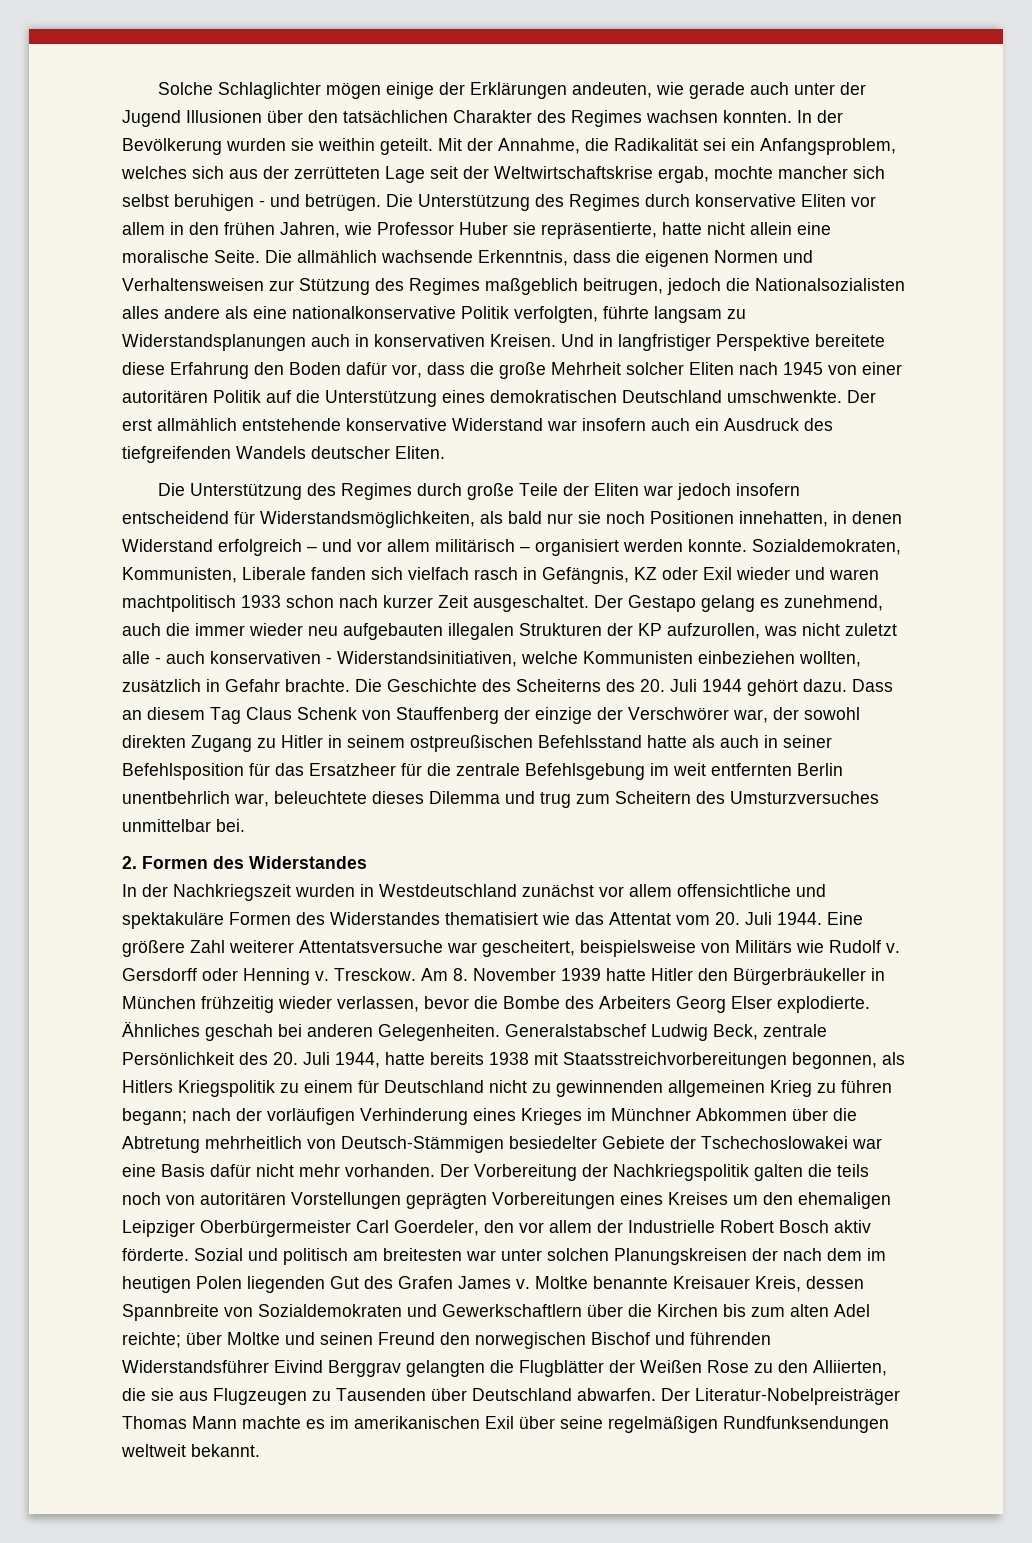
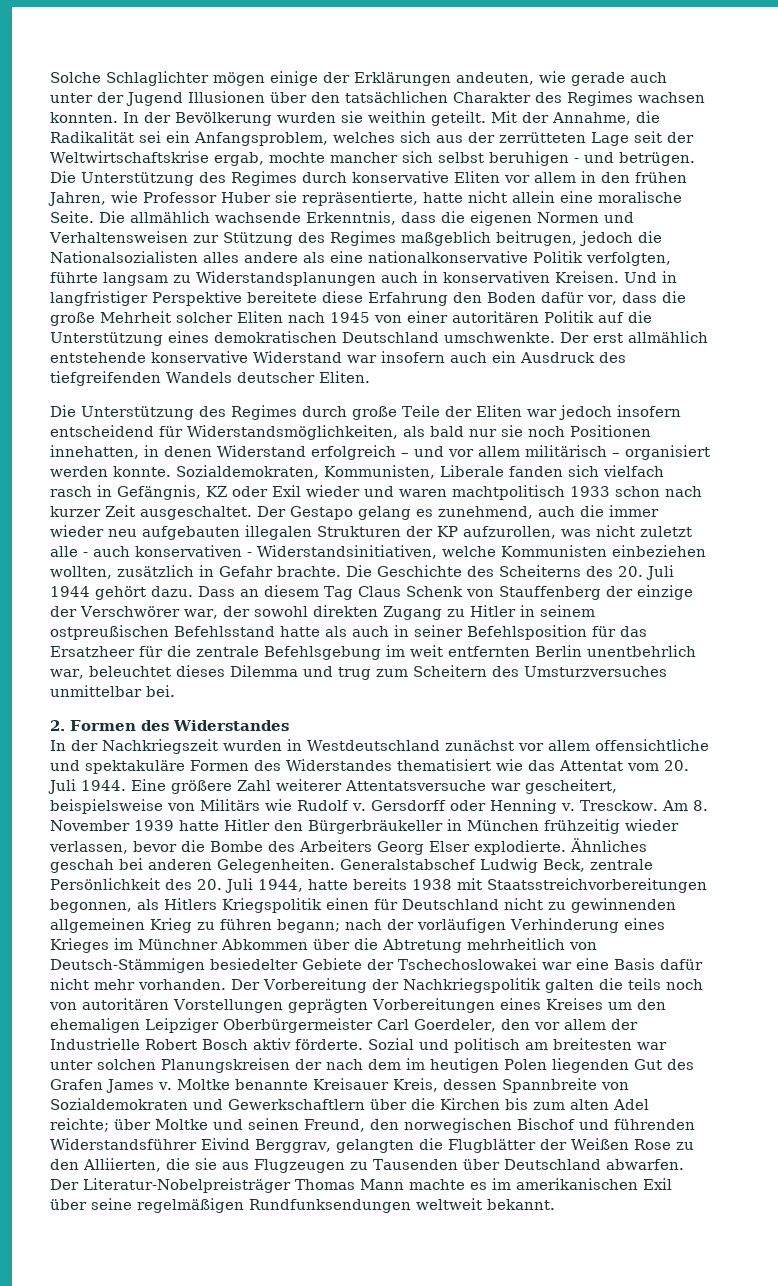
[274,791,367,804] beleuchtete -> [88,666,171,677] beleuchtet
[280,1080,353,1093] zu einem -> [326,898,369,910] einen
[378,1332,435,1345] Freund -> [304,1119,365,1132] Freund,
[328,1360,401,1377] Berggrav -> [255,1139,331,1153] Berggrav,

